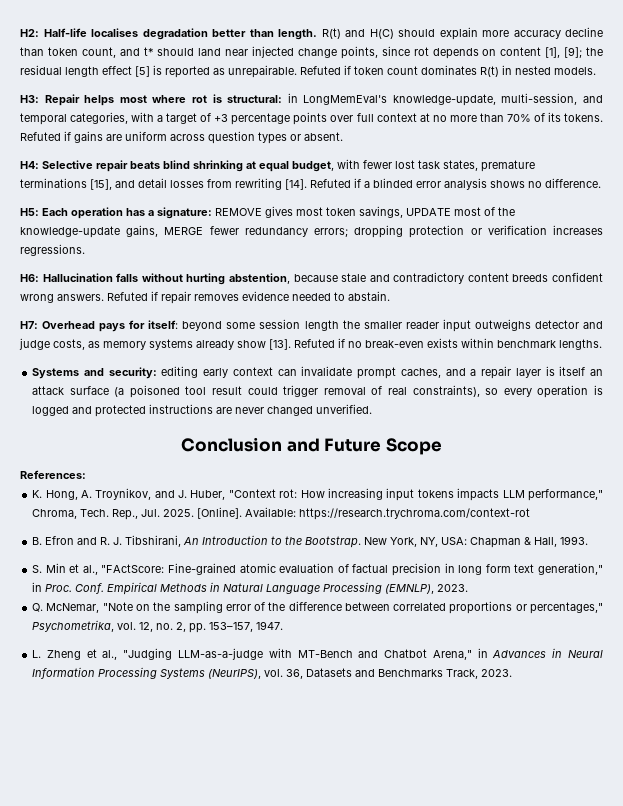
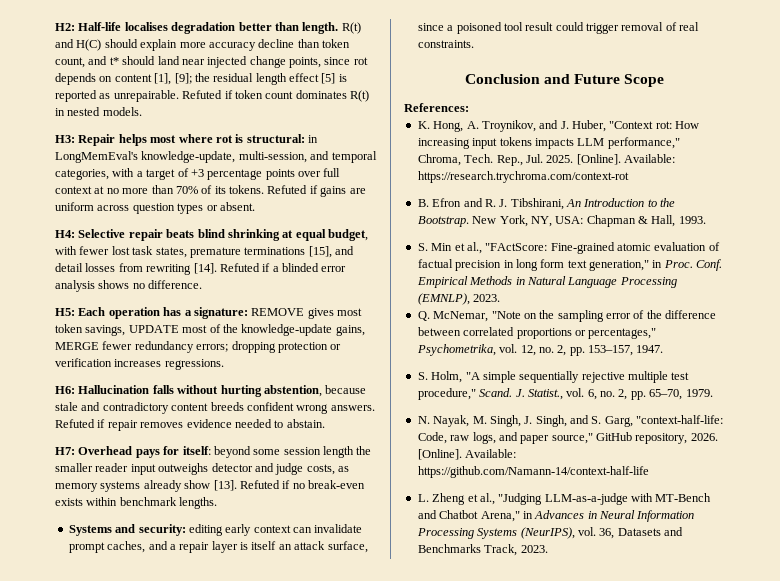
[69,386,125,397] surface (a -> [327,541,368,553] [417,23,454,31] surface, since a
[412,385,603,398] [32,404,373,417] constraints), so every operation is logged and protected instructions are never changed unverified. -> [417,40,474,48] constraints.
(284, 625) none -> [417,371,690,383] [417,388,713,400] [417,415,724,427] [417,432,718,444] [417,449,517,460] [417,466,649,478] // S. Holm, "A simple sequentially rejective multiple test procedure," Scand. J. Statist., vol. 6, no. 2, pp. 65–70, 1979. // N. Nayak, M. Singh, J. Singh, and S. Garg, "context-half-life: Code, raw logs, and paper source," GitHub repository, 2026. [Online]. Available: https://github.com/Namann-14/context-half-life

